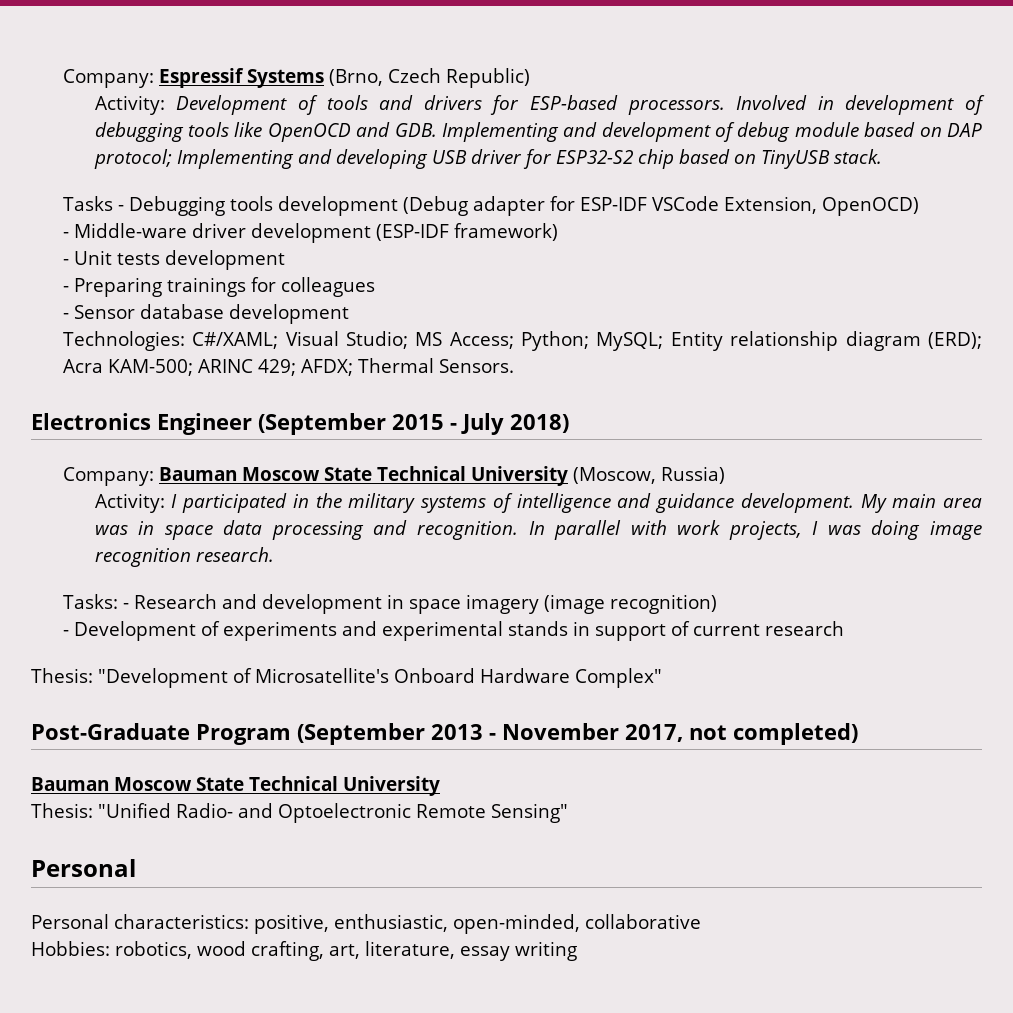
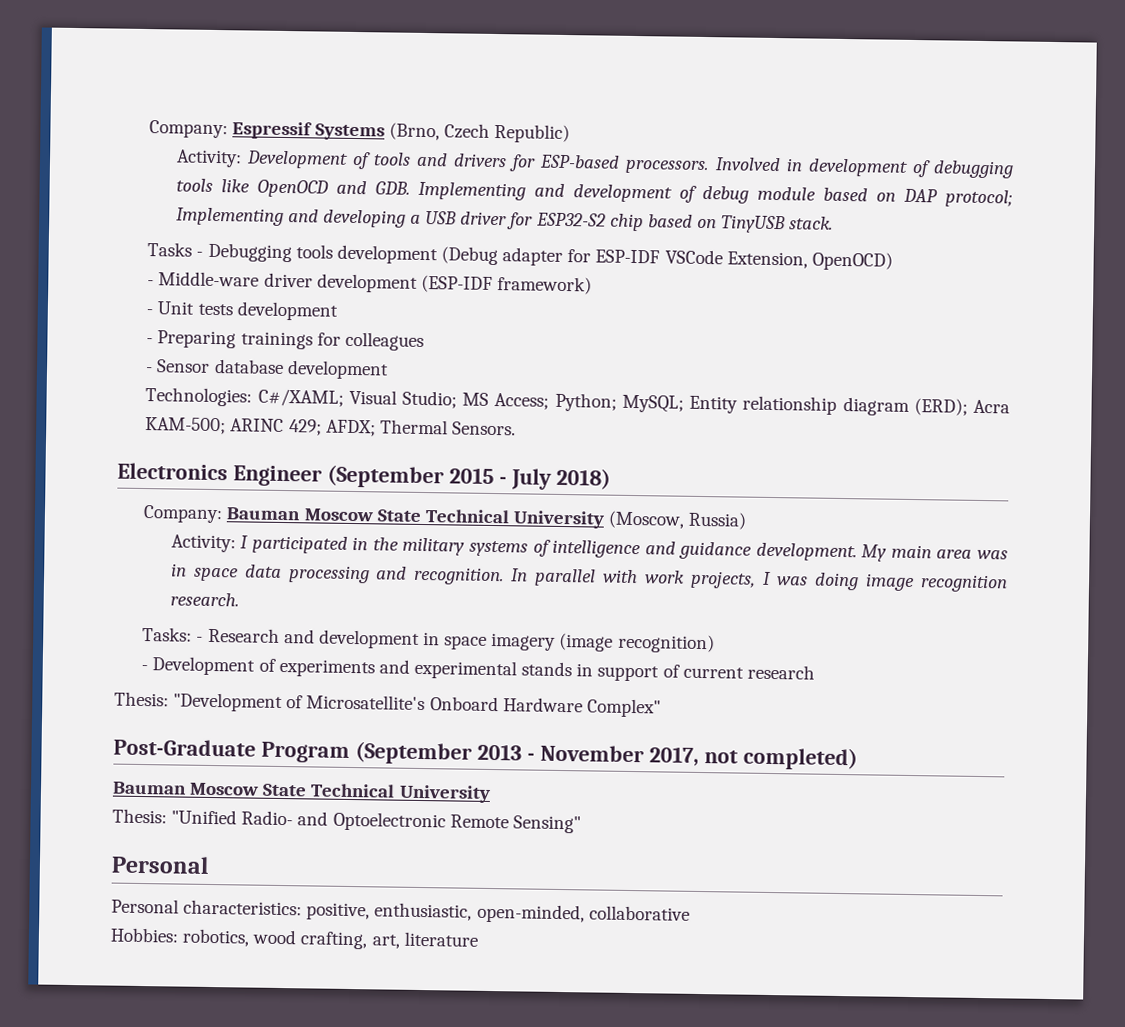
(428, 159) none -> [410,214,422,224] a
[365,941,577,961] literature, essay writing -> [403,931,478,947] literature

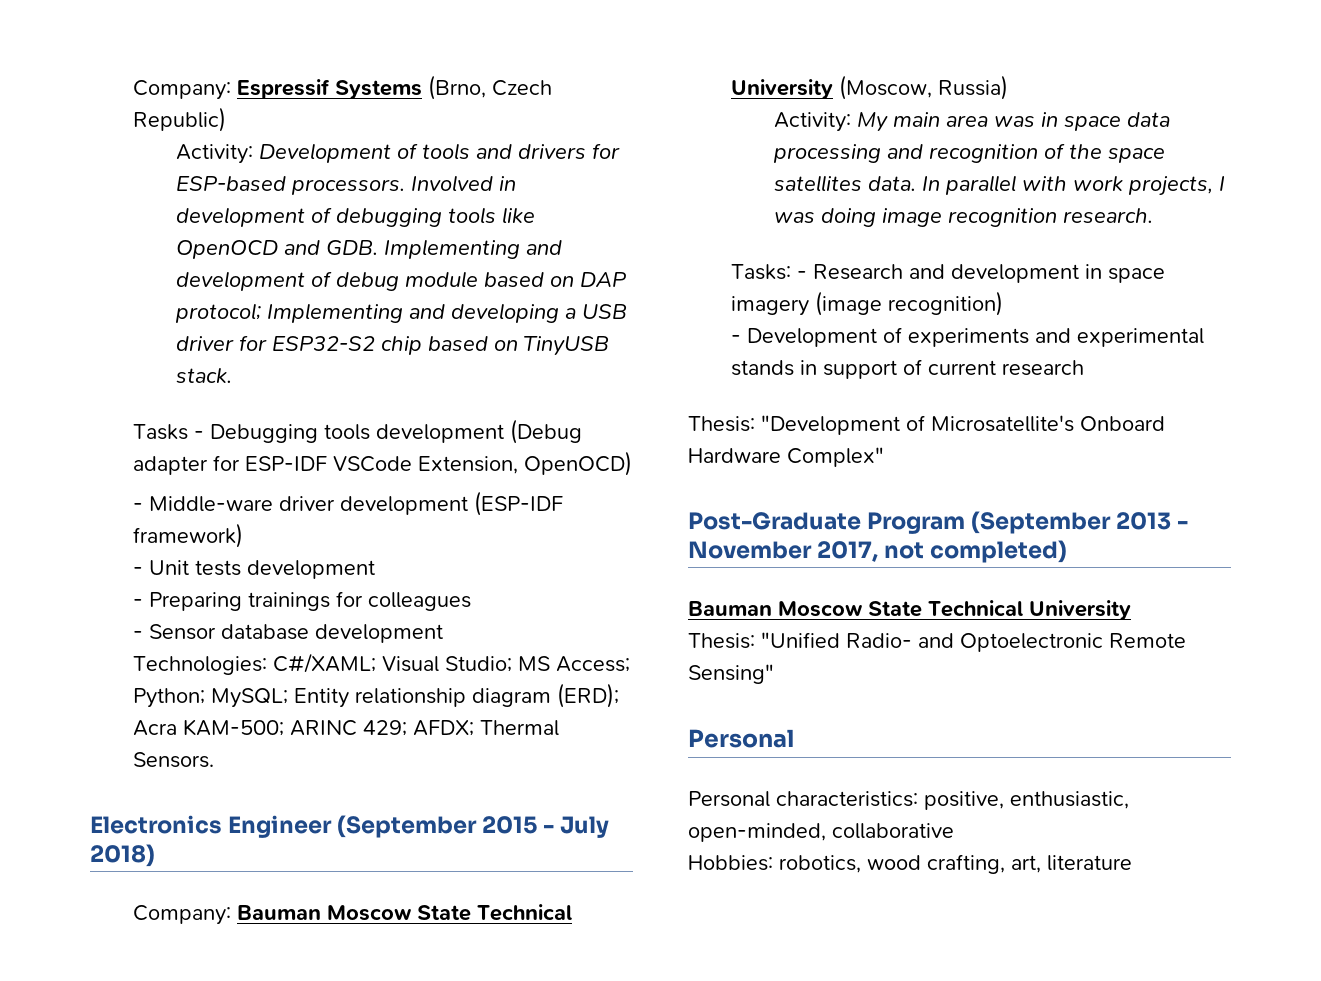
[240,535,857,562] I participated in the military systems of intelligence and guidance development. -> (852, 122) none
[413,566,505,586] recognition. -> [929,143,1166,163] [774,175,917,192] recognition of the space satellites data.

